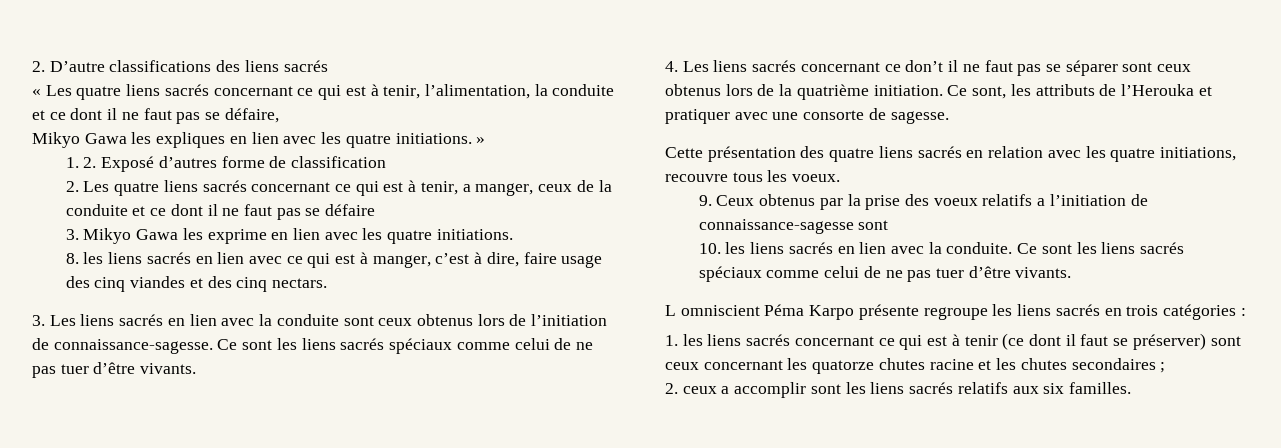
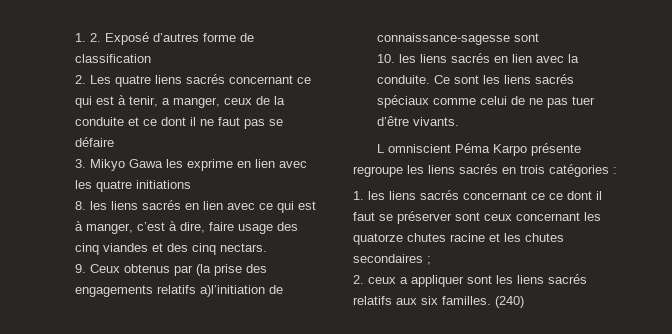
[32,60,328,72] [32,84,615,100] [32,108,279,124] [32,132,486,148] 2. D’autre classifications des liens sacrés // « Les quatre liens sacrés concernant ce qui est à tenir, l’alimentation, la conduite et ce dont il ne faut pas se défaire, // Mikyo Gawa les expliques en lien avec les quatre initiations. » // -> (74, 37) none
[436,229,513,240] initiations. -> [135,180,191,189] initiations
[32,314,608,326] [32,338,593,354] [32,362,197,378] [665,60,1192,76] [665,84,1212,100] [665,108,949,124] [665,146,1236,162] [665,170,841,182] // 3. Les liens sacrés en lien avec la conduite sont ceux obtenus lors de l’initiation de connaissance-sagesse. Ce sont les liens sacrés spéciaux comme celui de ne pas tuer d’être vivants. // 4. Les liens sacrés concernant ce don’t il ne faut pas se séparer sont ceux obtenus lors de la quatrième initiation. Ce sont, les attributs de l’Herouka et pratiquer avec une consorte de sagesse. // Cette présentation des quatre liens sacrés en relation avec les quatre initiations, recouvre tous les voeux. -> (267, 247) none
[847,194,861,206] la -> [195,264,211,276] (la
[933,194,1126,206] voeux relatifs a l’initiation -> [74,285,265,297] engagements relatifs a)l’initiation
[899,333,1025,350] qui est à tenir (ce -> [549,193,563,200] ce
[1132,333,1206,350] préserver) -> [397,211,452,224] préserver
[734,382,807,398] accomplir -> [411,275,464,287] appliquer
(1131, 388) none -> [495,296,524,308] (240)

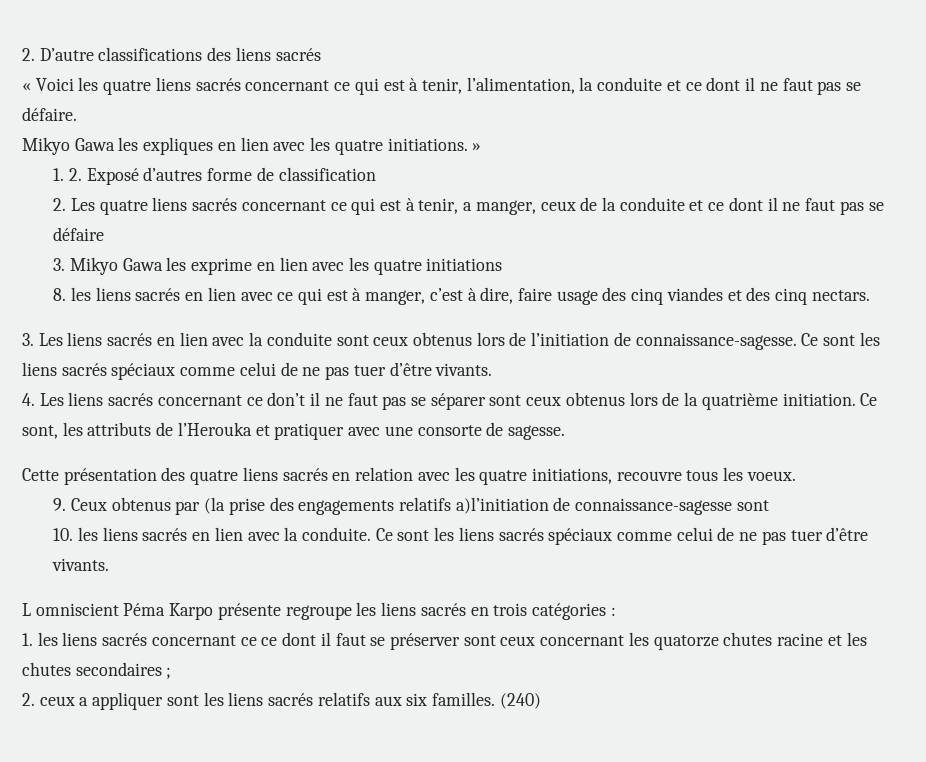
(74, 37) none -> [22,47,321,61] [22,77,861,95] [22,107,77,121] [22,137,482,155] 2. D’autre classifications des liens sacrés // « Voici les quatre liens sacrés concernant ce qui est à tenir, l’alimentation, la conduite et ce dont il ne faut pas se défaire. // Mikyo Gawa les expliques en lien avec les quatre initiations. » //
(267, 247) none -> [22,332,880,350] [22,362,493,380] [22,392,878,410] [22,422,565,440] [22,467,796,485] // 3. Les liens sacrés en lien avec la conduite sont ceux obtenus lors de l’initiation de connaissance-sagesse. Ce sont les liens sacrés spéciaux comme celui de ne pas tuer d’être vivants. // 4. Les liens sacrés concernant ce don’t il ne faut pas se séparer sont ceux obtenus lors de la quatrième initiation. Ce sont, les attributs de l’Herouka et pratiquer avec une consorte de sagesse. // Cette présentation des quatre liens sacrés en relation avec les quatre initiations, recouvre tous les voeux.

